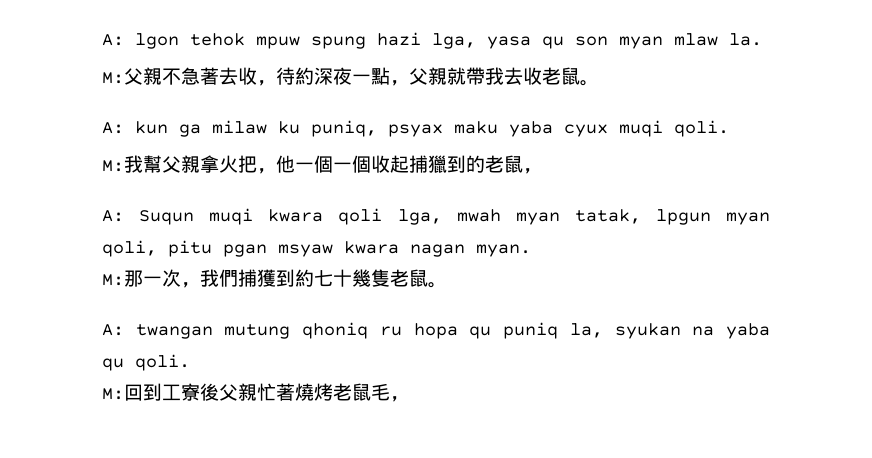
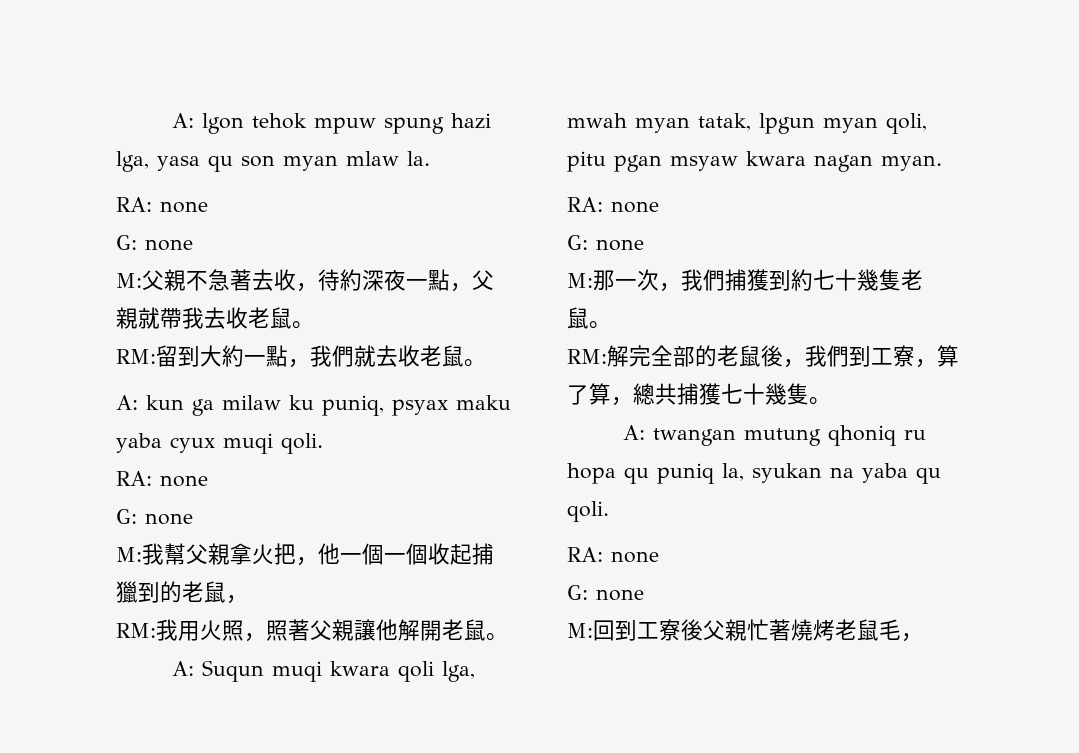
(762, 39) none -> [116,197,208,213] [116,235,193,251] // RA: none // G: none
(599, 83) none -> [116,345,486,368] // RM:留到大約一點，我們就去收老鼠。
(729, 128) none -> [116,471,208,487] [116,509,193,525] // RA: none // G: none
(542, 171) none -> [116,619,508,642] // RM:我用火照，照著父親讓他解開老鼠。
(531, 250) none -> [567,197,659,213] [567,235,644,251] // RA: none // G: none
(447, 285) none -> [567,345,959,368] [567,383,831,406] // RM:解完全部的老鼠後，我們到工寮，算了算，總共捕獲七十幾隻。
(190, 362) none -> [567,547,659,563] [567,585,644,601] // RA: none // G: none

